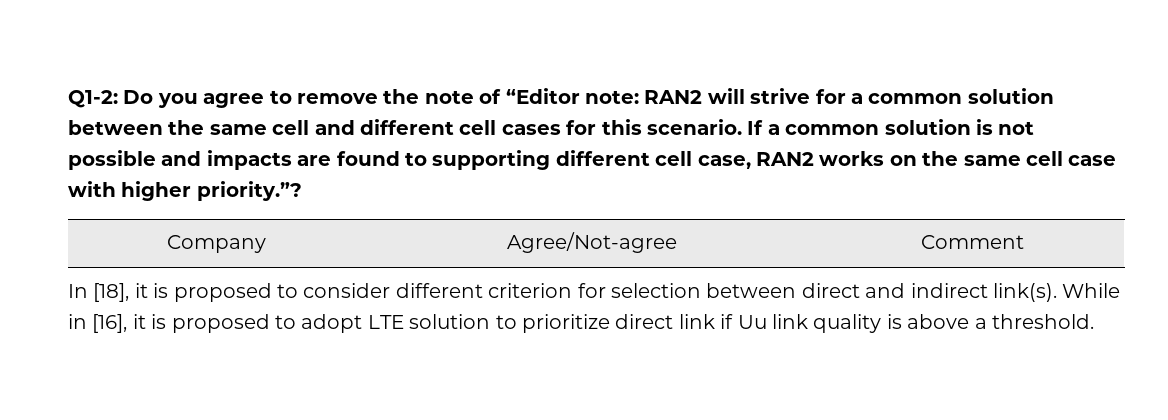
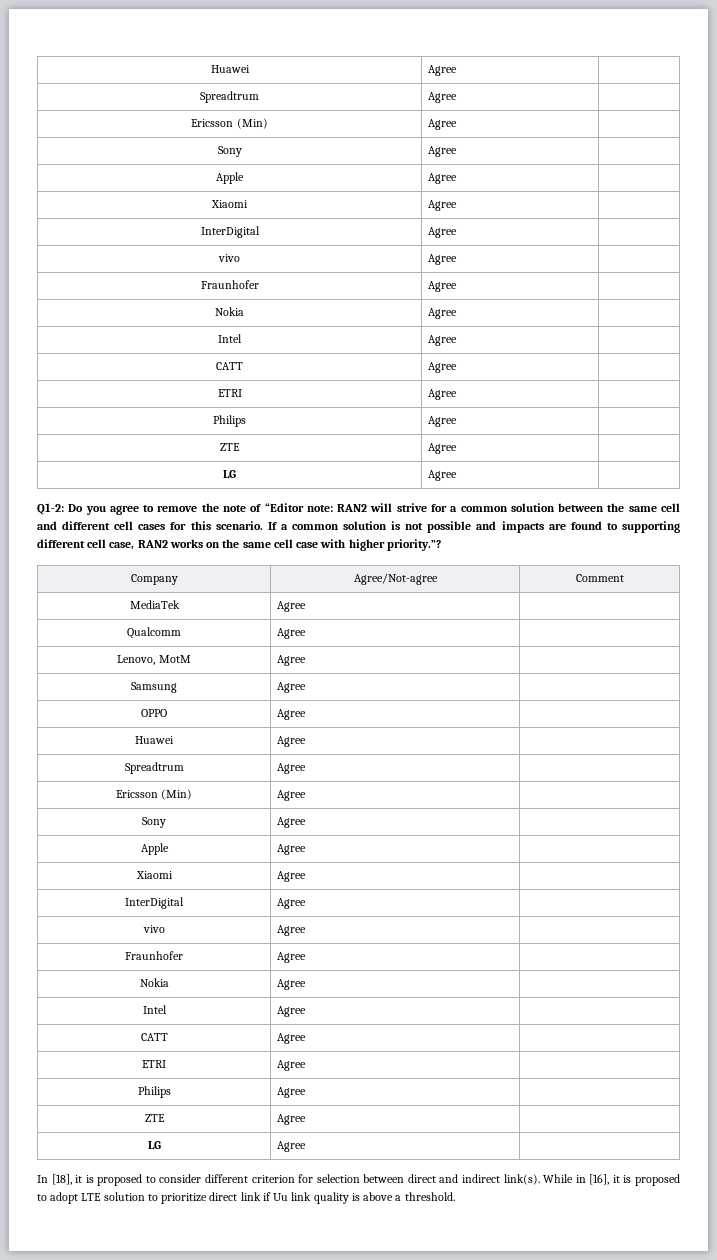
(68, 99) none -> [210,65,250,73] [427,65,457,76] [200,91,259,103] [427,92,457,103] [191,118,268,129] [427,119,457,130] [217,146,242,157] [427,146,457,157] [216,172,244,184] [427,173,457,184] [211,200,248,208] [427,200,457,211] [200,226,260,238] [427,227,457,238] [218,254,240,262] [427,254,457,265] [200,280,259,289] [427,281,457,292] [215,307,244,316] [427,308,457,319] [218,334,242,343] [427,335,457,346] [216,362,243,370] [427,362,457,373] [217,389,242,397] [427,389,457,400] [213,415,246,427] [427,416,457,427] [220,443,240,451] [427,443,457,454] [223,470,236,478] [427,470,457,481] Huawei | Agree | // Spreadtrum | Agree | // Ericsson (Min) | Agree | // Sony | Agree | // Apple | Agree | // Xiaomi | Agree | // InterDigital | Agree | // vivo | Agree | // Fraunhofer | Agree | // Nokia | Agree | // Intel | Agree | // CATT | Agree | // ETRI | Agree | // Philips | Agree | // ZTE | Agree | // LG | Agree | //
(1024, 242) none -> [129,600,180,609] [276,601,306,612] [127,627,181,639] [276,628,306,639] [117,655,191,665] [276,655,306,666] [131,682,177,693] [276,682,306,693] [141,709,167,717] [276,709,306,720] [135,736,174,744] [276,736,306,747] [124,762,184,774] [276,763,306,774] [115,789,193,800] [276,790,306,801] [142,817,166,828] [276,817,306,828] [140,843,169,855] [276,844,306,855] [135,871,173,879] [276,871,306,882] [125,897,184,909] [276,898,306,909] [142,925,165,933] [276,925,306,936] [125,951,183,960] [276,952,306,963] [139,978,169,987] [276,979,306,990] [142,1005,167,1014] [276,1006,306,1017] [140,1033,168,1041] [276,1033,306,1044] [142,1060,166,1068] [276,1060,306,1071] [137,1086,171,1098] [276,1087,306,1098] [144,1114,165,1122] [276,1114,306,1125] [147,1141,161,1149] [276,1141,306,1152] // MediaTek | Agree | // Qualcomm | Agree | // Lenovo, MotM | Agree | // Samsung | Agree | // OPPO | Agree | // Huawei | Agree | // Spreadtrum | Agree | // Ericsson (Min) | Agree | // Sony | Agree | // Apple | Agree | // Xiaomi | Agree | // InterDigital | Agree | // vivo | Agree | // Fraunhofer | Agree | // Nokia | Agree | // Intel | Agree | // CATT | Agree | // ETRI | Agree | // Philips | Agree | // ZTE | Agree | // LG | Agree |

